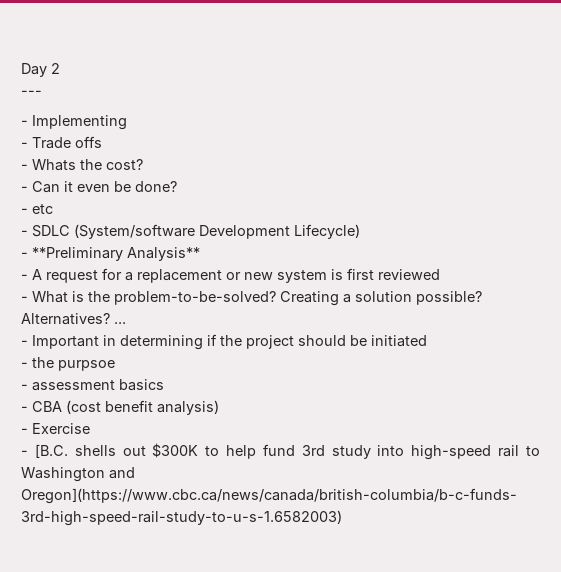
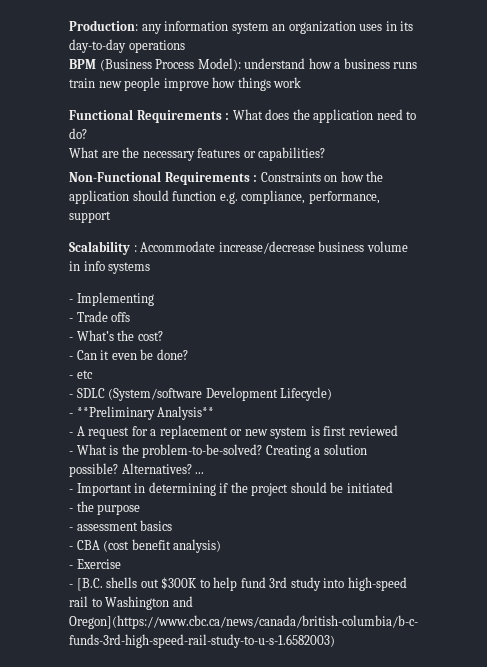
[21,63,60,77] [21,90,42,96] Day 2 // --- -> [69,20,414,34] [69,39,185,53] [69,58,418,71] [69,77,302,91] [69,109,417,123] [69,128,87,139] [69,147,326,161] [69,171,384,185] [69,190,380,204] [69,211,111,223] [69,241,408,255] [69,261,151,274] Production: any information system an organization uses in its day-to-day operations // BPM (Business Process Model): understand how a business runs train new people improve how things work // Functional Requirements : What does the application need to do? // What are the necessary features or capabilities? // Non-Functional Requirements : Constraints on how the application should function e.g. compliance, performance, support // Scalability : Accommodate increase/decrease business volume in info systems
[32,159,76,171] Whats -> [76,330,114,341] What’s
[58,360,115,371] purpsoe -> [97,504,141,515] purpose

